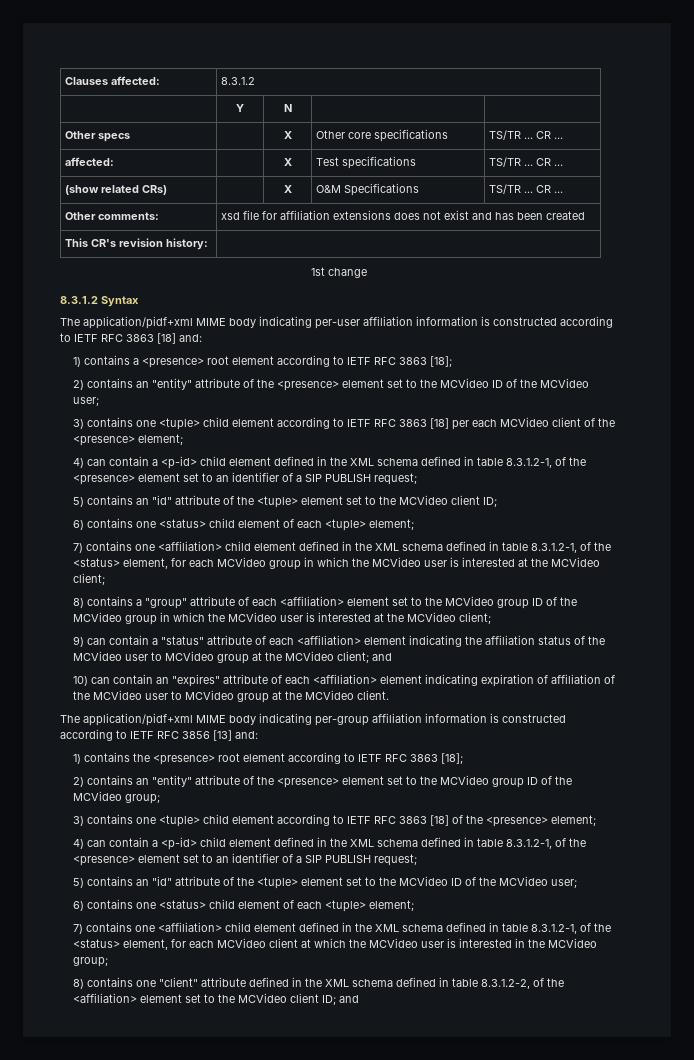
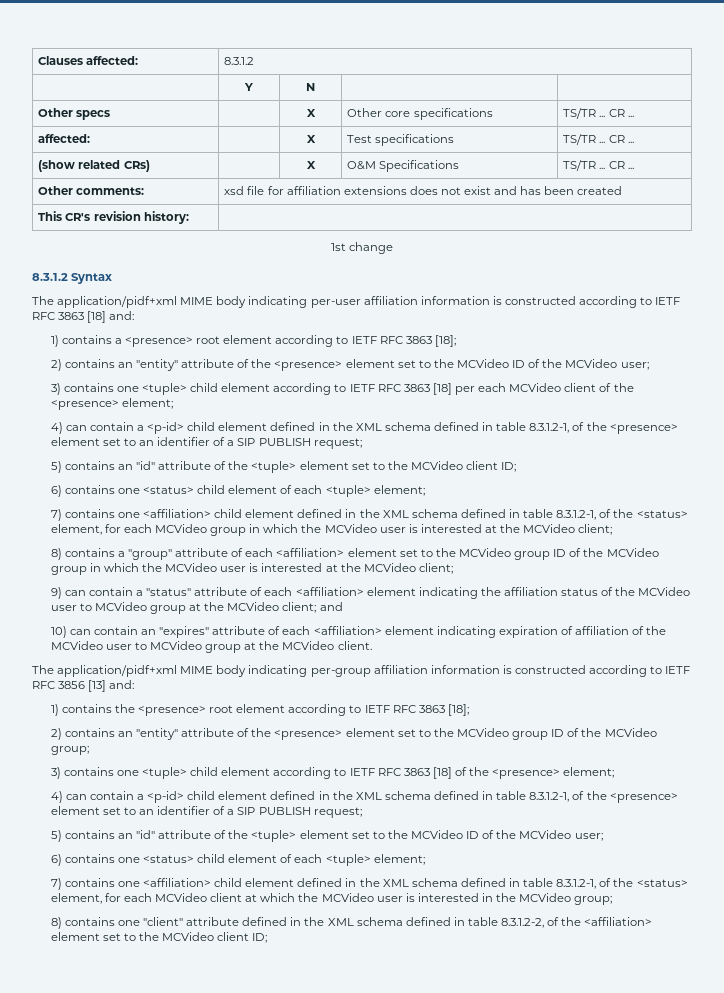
[338,995,359,1003] and -> (268, 938) none

